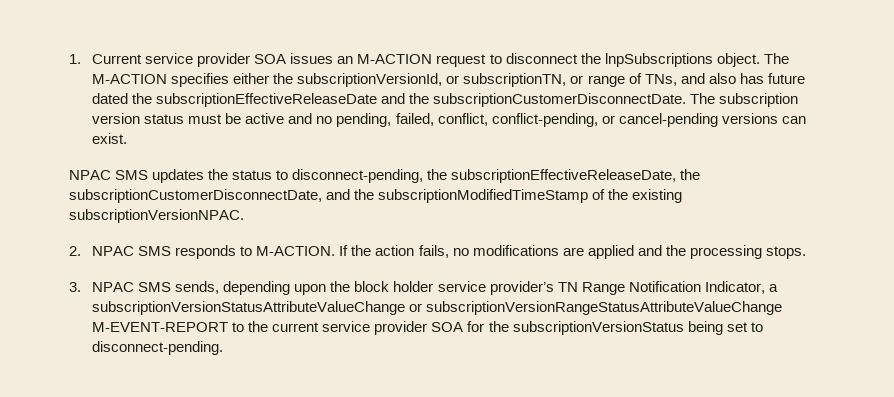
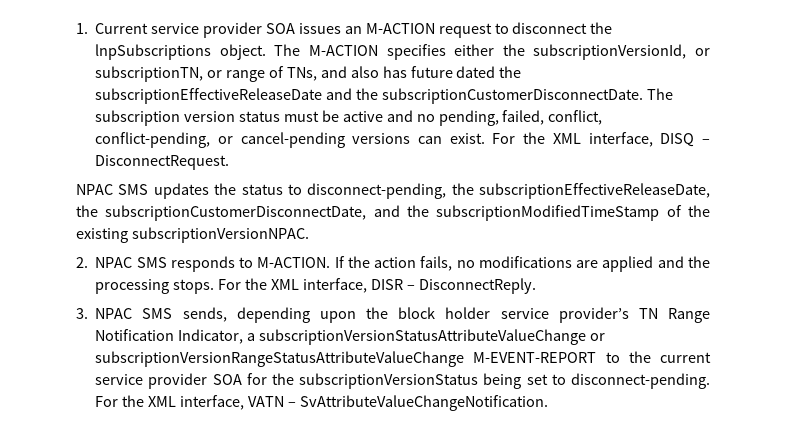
(128, 138) none -> [492,132,710,147] [95,155,230,170] For the XML interface, DISQ – DisconnectRequest.
(806, 252) none -> [218,278,536,294] For the XML interface, DISR – DisconnectReply.
(224, 348) none -> [95,395,548,411] For the XML interface, VATN – SvAttributeValueChangeNotification.

